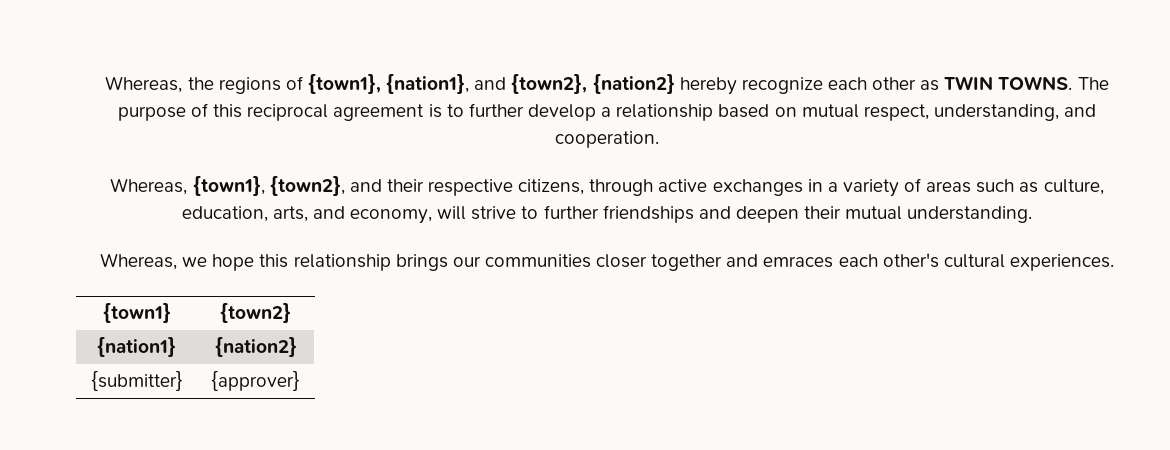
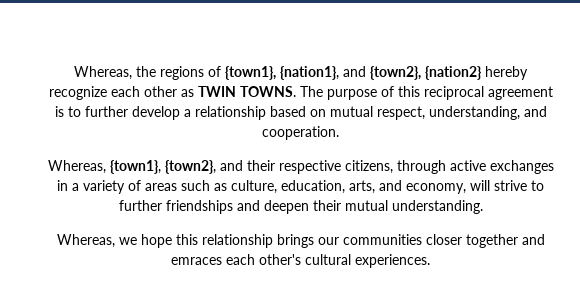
[102,303,171,323] [220,303,291,323] [97,337,176,357] [214,337,297,357] [90,371,183,391] [211,371,300,391] // {town1} | {town2} // {nation1} | {nation2} // {submitter} | {approver} -> (430, 261) none

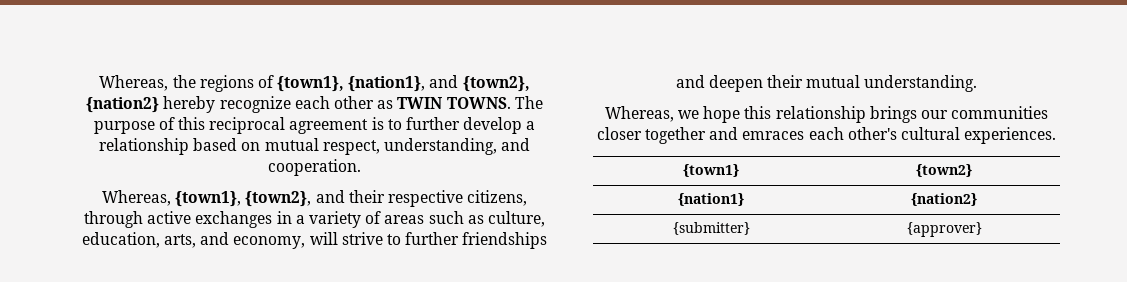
(430, 261) none -> [683,164,739,177] [916,164,972,177] [678,193,744,206] [911,193,977,206] [672,222,750,235] [906,222,982,237] // {town1} | {town2} // {nation1} | {nation2} // {submitter} | {approver}

